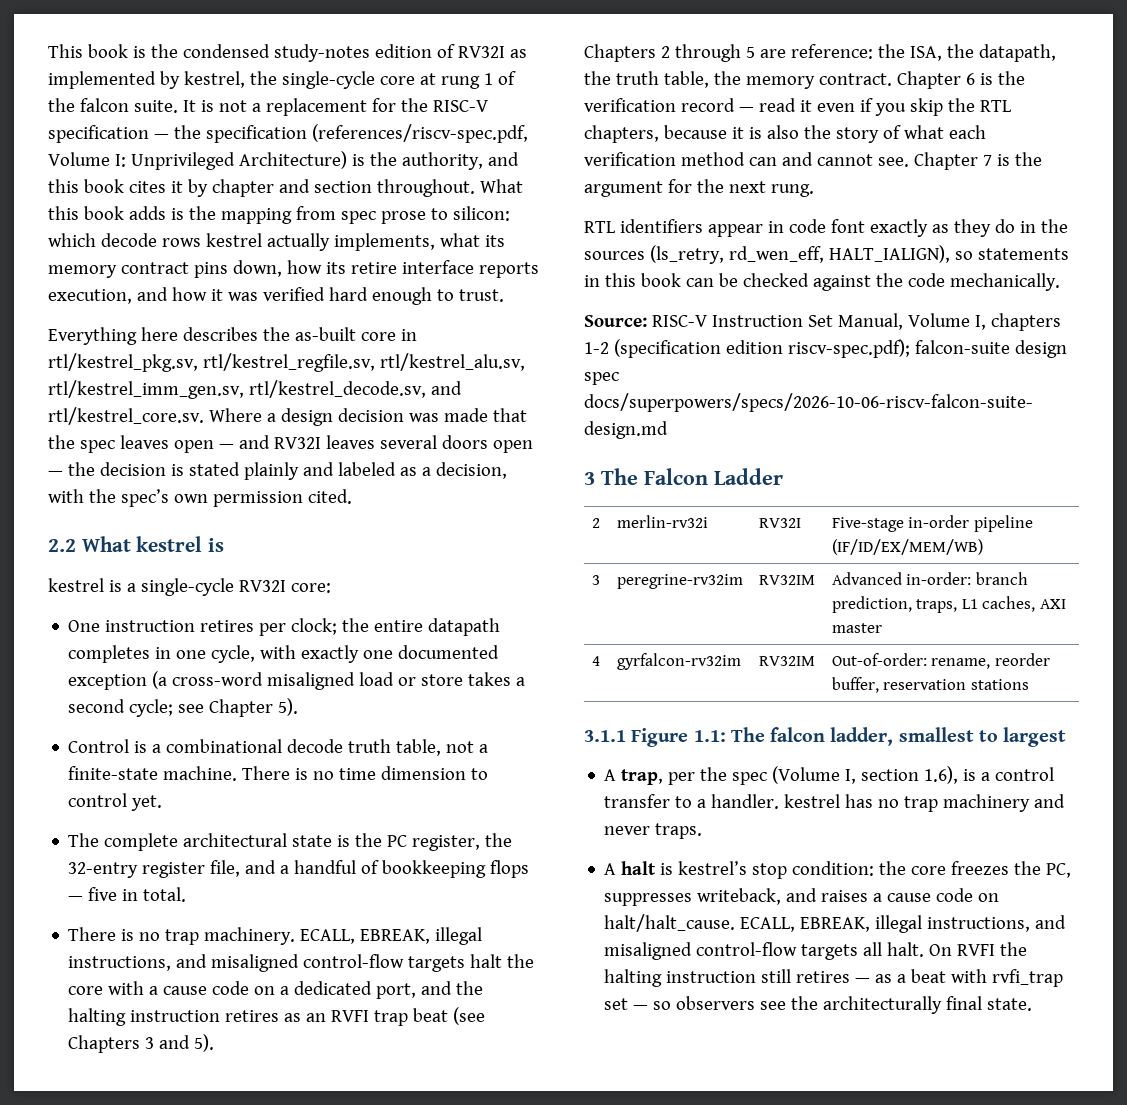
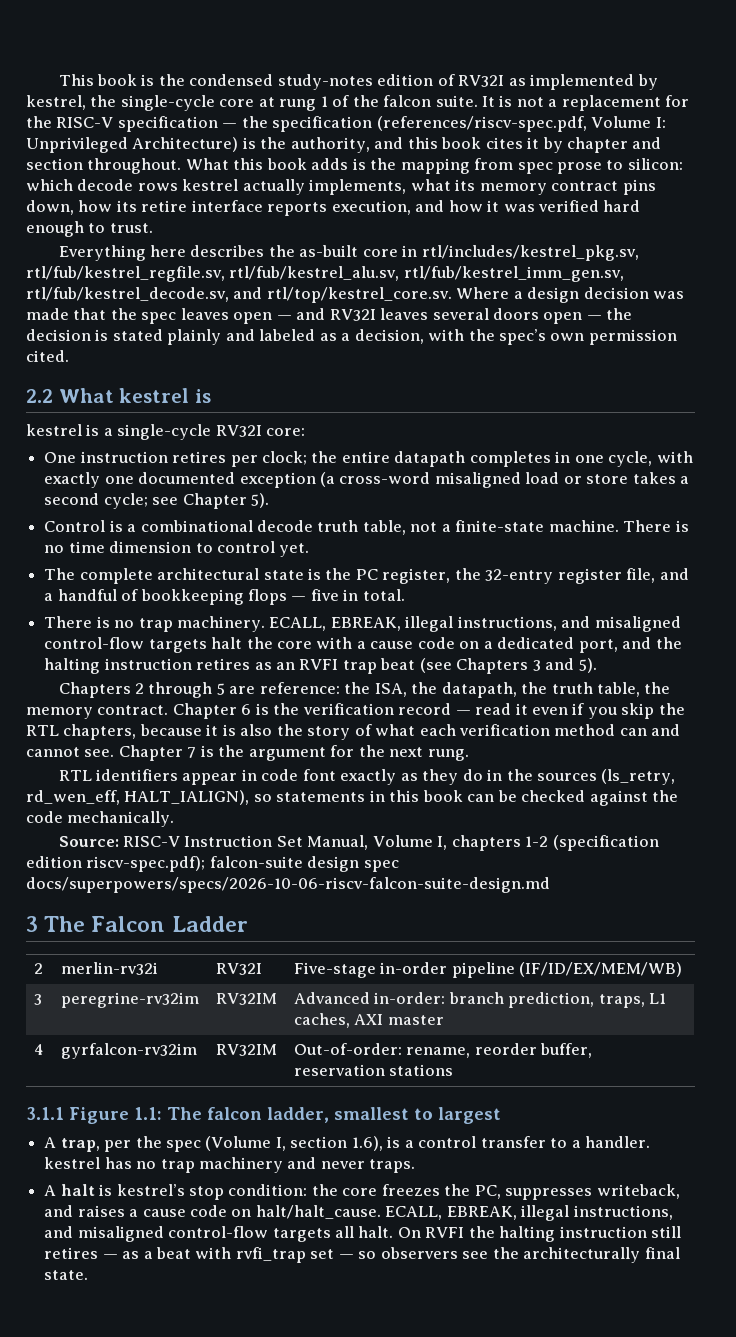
[48,353,525,372] [48,380,462,399] [48,407,204,425] rtl/kestrel_pkg.sv, rtl/kestrel_regfile.sv, rtl/kestrel_alu.sv, rtl/kestrel_imm_gen.sv, rtl/kestrel_decode.sv, and rtl/kestrel_core.sv. -> [421,245,639,261] [26,266,624,282] [26,287,452,303] rtl/includes/kestrel_pkg.sv, rtl/fub/kestrel_regfile.sv, rtl/fub/kestrel_alu.sv, rtl/fub/kestrel_imm_gen.sv, rtl/fub/kestrel_decode.sv, and rtl/top/kestrel_core.sv.

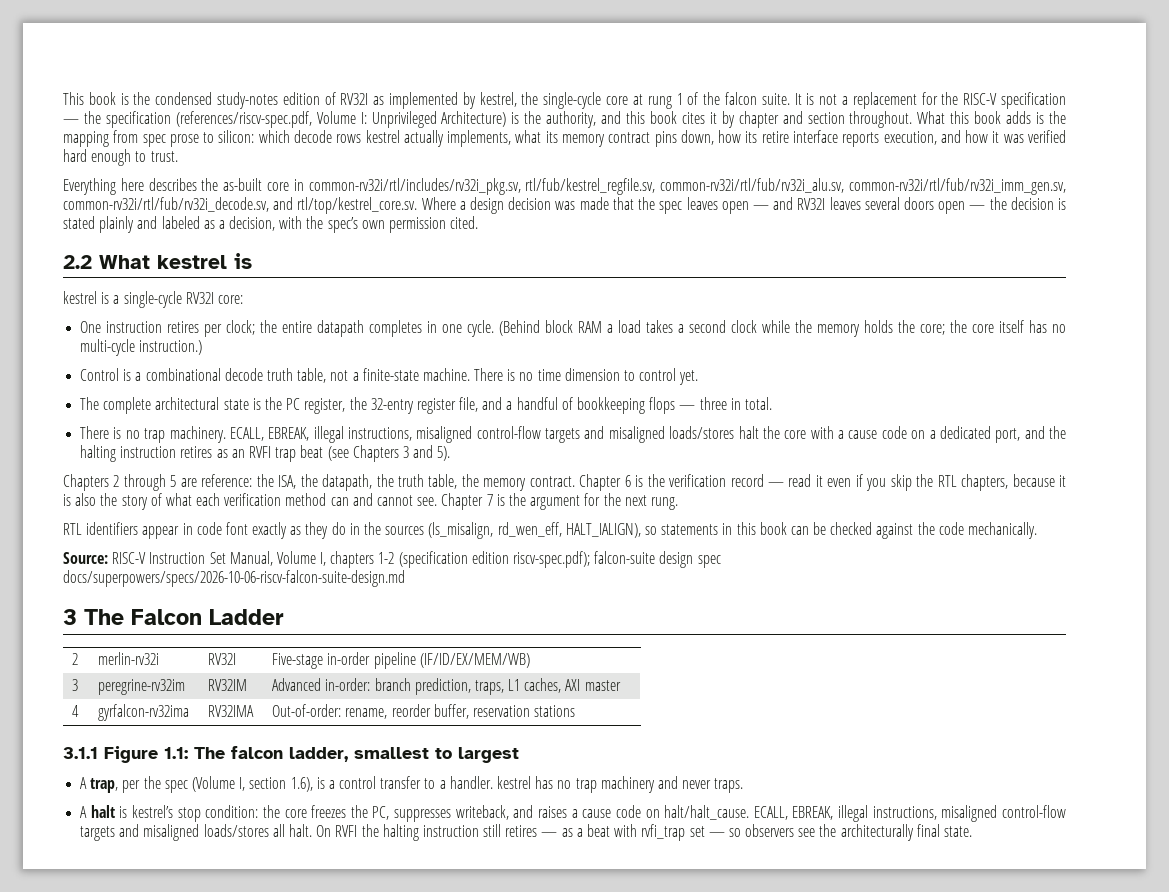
[421,245,639,261] [26,266,624,282] [26,287,229,302] rtl/includes/kestrel_pkg.sv, rtl/fub/kestrel_regfile.sv, rtl/fub/kestrel_alu.sv, rtl/fub/kestrel_imm_gen.sv, rtl/fub/kestrel_decode.sv, -> [308,178,1066,195] [63,197,269,212] common-rv32i/rtl/includes/rv32i_pkg.sv, rtl/fub/kestrel_regfile.sv, common-rv32i/rtl/fub/rv32i_alu.sv, common-rv32i/rtl/fub/rv32i_imm_gen.sv, common-rv32i/rtl/fub/rv32i_decode.sv,
[608,451,693,467] [44,472,690,488] [44,493,269,509] cycle, with exactly one documented exception (a cross-word misaligned load or store takes a second cycle; see Chapter 5). -> [467,320,1066,337] [80,339,203,356] cycle. (Behind block RAM a load takes a second clock while the memory holds the core; the core itself has no multi-cycle instruction.)
[310,589,339,601] five -> [699,397,727,410] three
[561,616,681,632] [44,637,207,653] and misaligned control-flow targets -> [416,426,735,443] misaligned control-flow targets and misaligned loads/stores
[601,769,676,785] (ls_retry, -> [428,522,494,539] (ls_misalign,
[61,1043,198,1059] [216,1044,278,1056] gyrfalcon-rv32im | RV32IM -> [98,704,190,721] [208,705,255,717] gyrfalcon-rv32ima | RV32IMA
[44,1226,331,1242] and misaligned control-flow targets -> [941,805,1067,822] [80,824,269,841] misaligned control-flow targets and misaligned loads/stores

